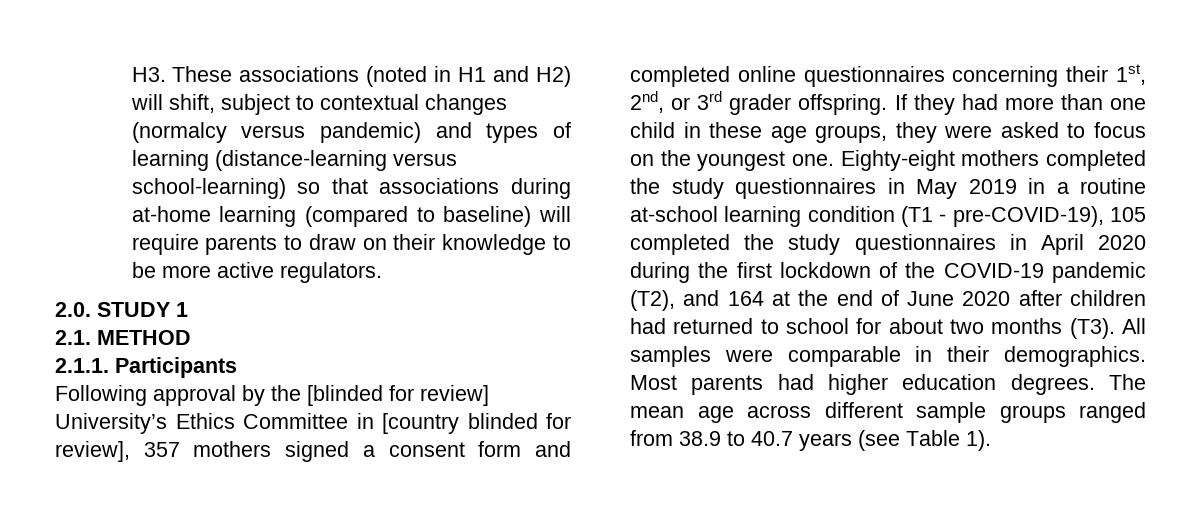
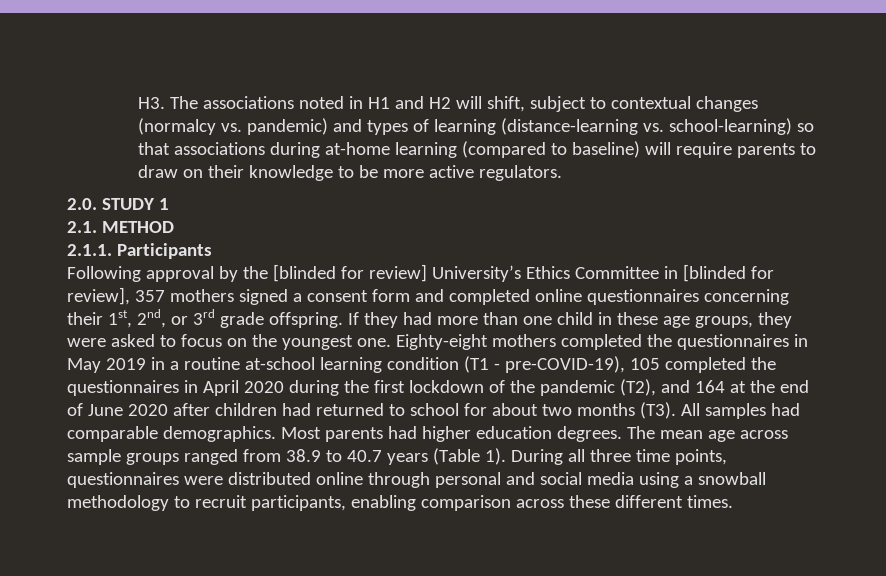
[172,66,428,87] These associations (noted -> [170,96,345,109] The associations noted
[536,66,571,87] H2) -> [429,97,452,109] H2
[241,125,306,138] versus -> [221,123,243,132] vs.
[392,153,457,166] versus -> [643,123,665,132] vs.
[382,413,538,434] [country blinded -> [682,264,746,282] [blinded
[729,94,792,115] grader -> [219,312,264,328] grade
[671,178,724,199] study -> (672, 340) none
[788,234,841,255] study -> (776, 363) none
[943,263,1044,278] COVID-19 -> (535, 386) none
[724,346,990,367] were comparable in their -> [770,403,800,416] [67,426,158,442] had comparable
[824,402,903,418] different -> (788, 434) none
[858,430,991,451] (see Table 1). -> [432,448,727,465] [67,472,766,488] [67,495,733,511] (Table 1). During all three time points, questionnaires were distributed online through personal and social media using a snowball methodology to recruit participants, enabling comparison across these different times.

